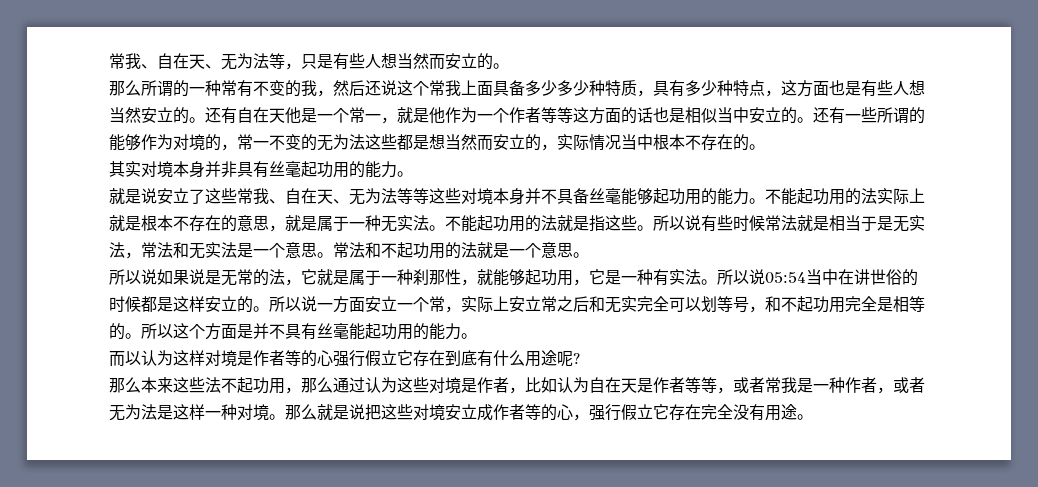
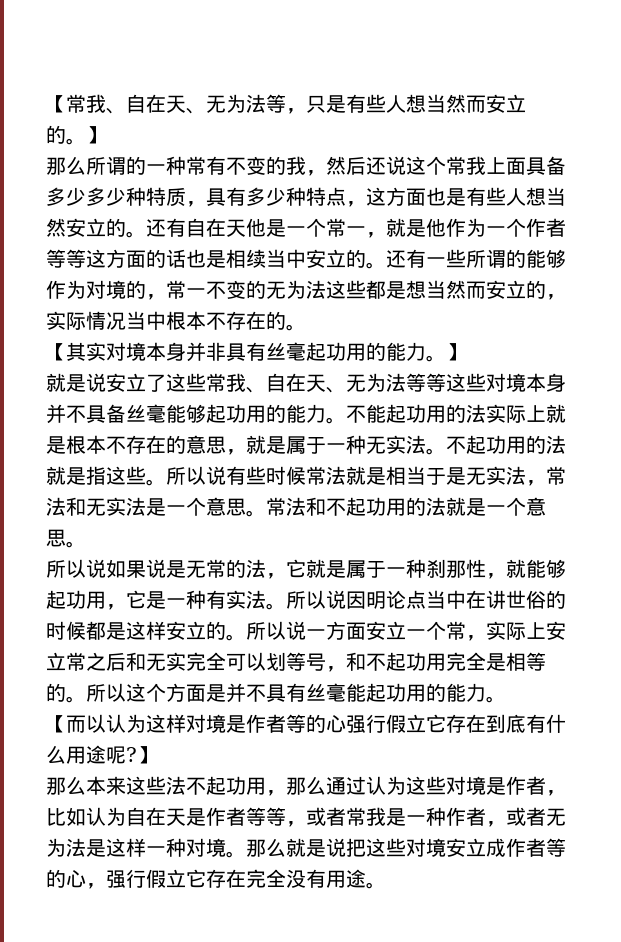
(109, 61) none -> [46,95,66,113] 【
(509, 66) none -> [86,126,106,144] 】
[701,108,717,123] 似 -> [246,249,266,268] 续
(765, 147) none -> [46,343,66,361] 【
(413, 174) none -> [446,343,466,361] 】
[461,215,477,232] 能 -> (466, 445) none
[765,272,806,284] 05:54 -> [346,590,426,609] 因明论点
(477, 336) none -> [46,715,66,733] 【
(580, 358) none -> [137,746,157,764] 】

